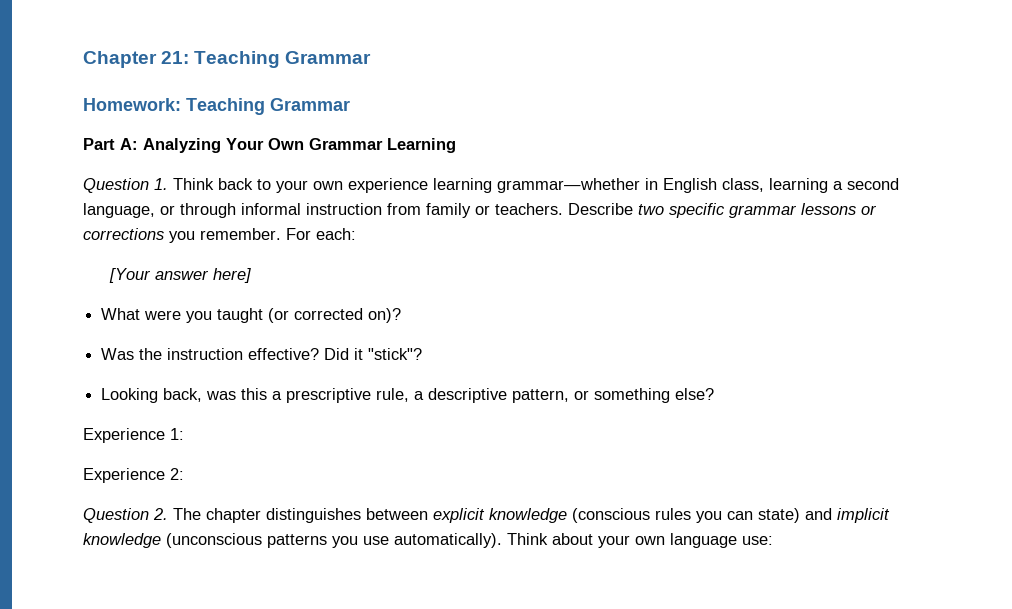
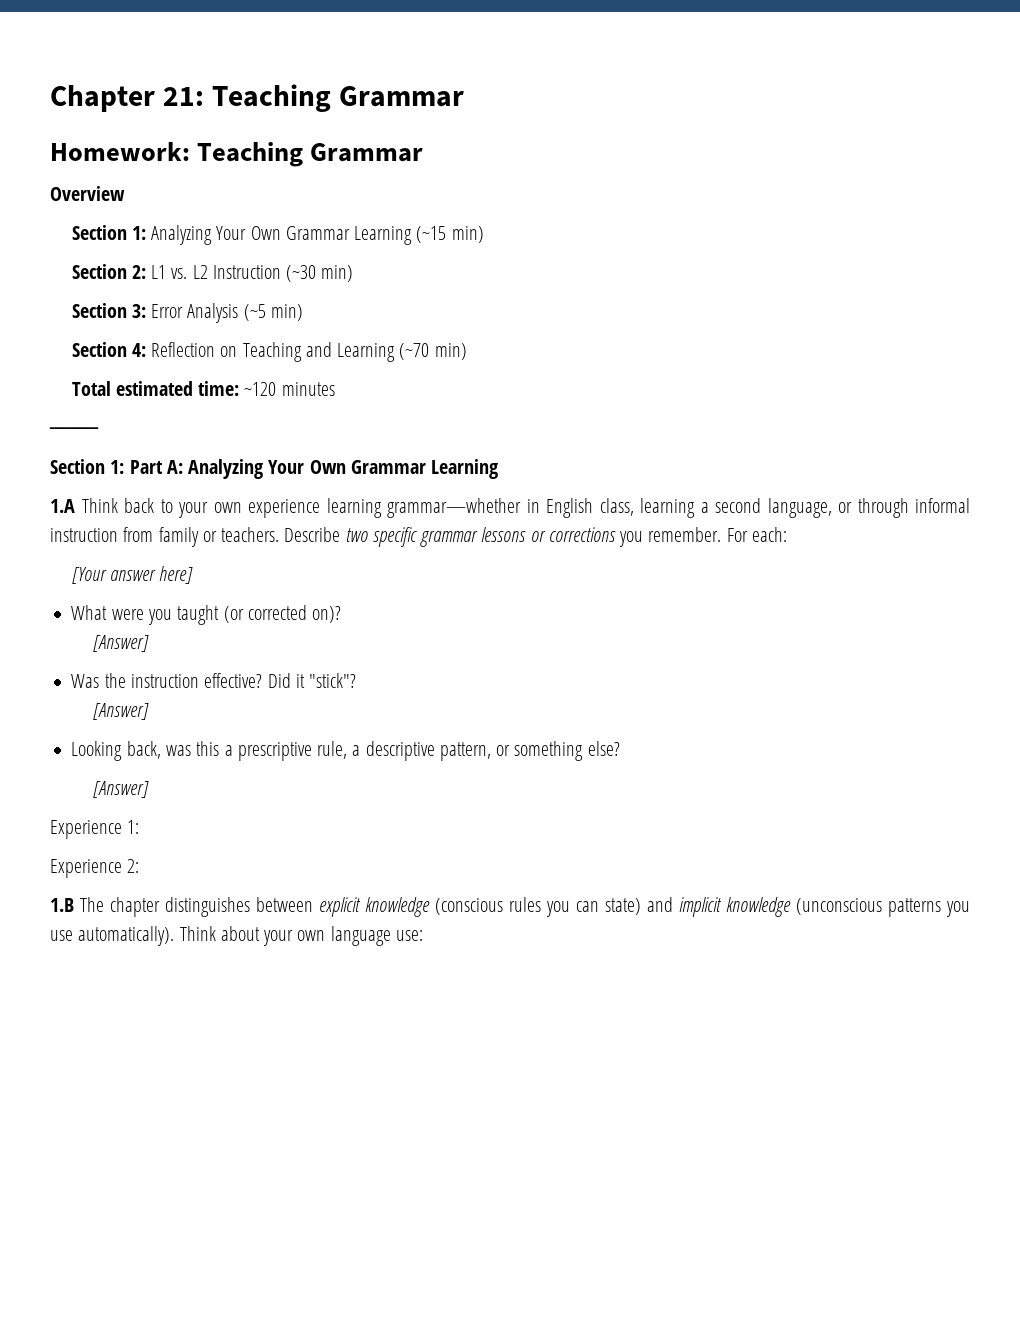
(350, 104) none -> [50,186,125,201] [71,225,484,245] [71,264,354,282] [71,303,303,323] [71,342,467,362] [71,381,335,396] [49,427,99,435] [50,459,125,474] Overview // Section 1: Analyzing Your Own Grammar Learning (~15 min) // Section 2: L1 vs. L2 Instruction (~30 min) // Section 3: Error Analysis (~5 min) // Section 4: Reflection on Teaching and Learning (~70 min) // Total estimated time: ~120 minutes // ──── // Section 1:
[83,178,168,193] Question 1. -> [50,499,75,513] 1.A
(402, 315) none -> [93,635,150,652] // [Answer]
(423, 354) none -> [93,703,150,720] // [Answer]
(715, 394) none -> [93,781,150,798] // [Answer]
[83,508,168,523] Question 2. -> [50,898,74,912] 1.B

